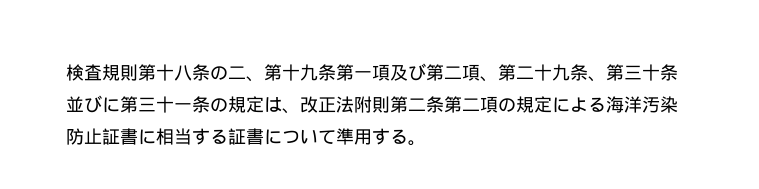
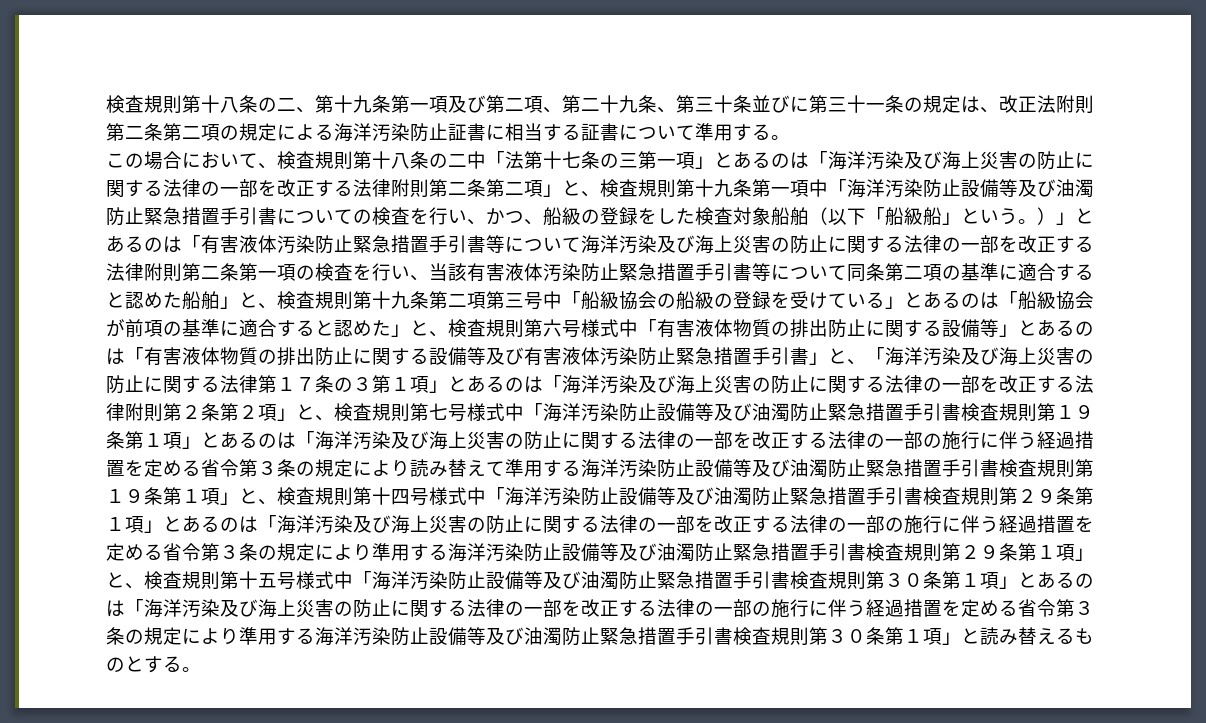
(426, 143) none -> [106,151,1094,170] [106,179,1094,198] [106,207,1094,226] [106,235,1094,254] [106,263,1094,282] [106,291,1094,310] [106,319,1094,338] [106,347,1094,366] [106,375,1094,394] [106,403,1094,422] [106,431,1094,450] [106,459,1094,478] [106,487,1094,506] [106,515,1094,534] [106,543,1094,562] [106,571,1094,590] [106,599,1094,618] [106,627,1094,646] [106,656,201,673] // この場合において、検査規則第十八条の二中「法第十七条の三第一項」とあるのは「海洋汚染及び海上災害の防止に関する法律の一部を改正する法律附則第二条第二項」と、検査規則第十九条第一項中「海洋汚染防止設備等及び油濁防止緊急措置手引書についての検査を行い、かつ、船級の登録をした検査対象船舶（以下「船級船」という。）」とあるのは「有害液体汚染防止緊急措置手引書等について海洋汚染及び海上災害の防止に関する法律の一部を改正する法律附則第二条第一項の検査を行い、当該有害液体汚染防止緊急措置手引書等について同条第二項の基準に適合すると認めた船舶」と、検査規則第十九条第二項第三号中「船級協会の船級の登録を受けている」とあるのは「船級協会が前項の基準に適合すると認めた」と、検査規則第六号様式中「有害液体物質の排出防止に関する設備等」とあるのは「有害液体物質の排出防止に関する設備等及び有害液体汚染防止緊急措置手引書」と、「海洋汚染及び海上災害の防止に関する法律第１７条の３第１項」とあるのは「海洋汚染及び海上災害の防止に関する法律の一部を改正する法律附則第２条第２項」と、検査規則第七号様式中「海洋汚染防止設備等及び油濁防止緊急措置手引書検査規則第１９条第１項」とあるのは「海洋汚染及び海上災害の防止に関する法律の一部を改正する法律の一部の施行に伴う経過措置を定める省令第３条の規定により読み替えて準用する海洋汚染防止設備等及び油濁防止緊急措置手引書検査規則第１９条第１項」と、検査規則第十四号様式中「海洋汚染防止設備等及び油濁防止緊急措置手引書検査規則第２９条第１項」とあるのは「海洋汚染及び海上災害の防止に関する法律の一部を改正する法律の一部の施行に伴う経過措置を定める省令第３条の規定により準用する海洋汚染防止設備等及び油濁防止緊急措置手引書検査規則第２９条第１項」と、検査規則第十五号様式中「海洋汚染防止設備等及び油濁防止緊急措置手引書検査規則第３０条第１項」とあるのは「海洋汚染及び海上災害の防止に関する法律の一部を改正する法律の一部の施行に伴う経過措置を定める省令第３条の規定により準用する海洋汚染防止設備等及び油濁防止緊急措置手引書検査規則第３０条第１項」と読み替えるものとする。

